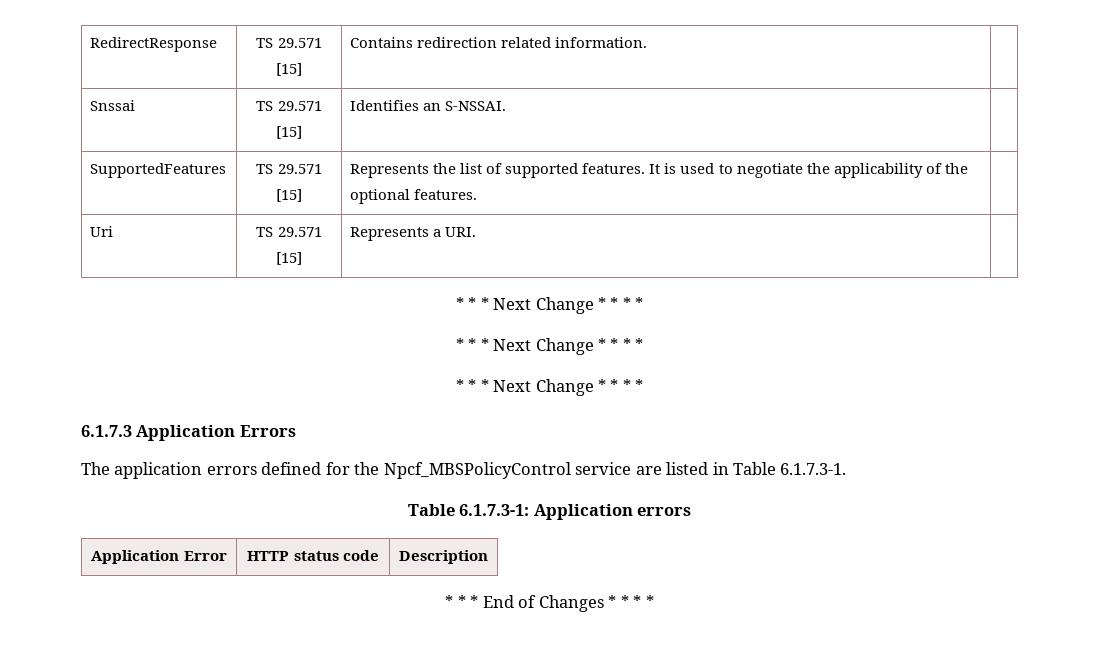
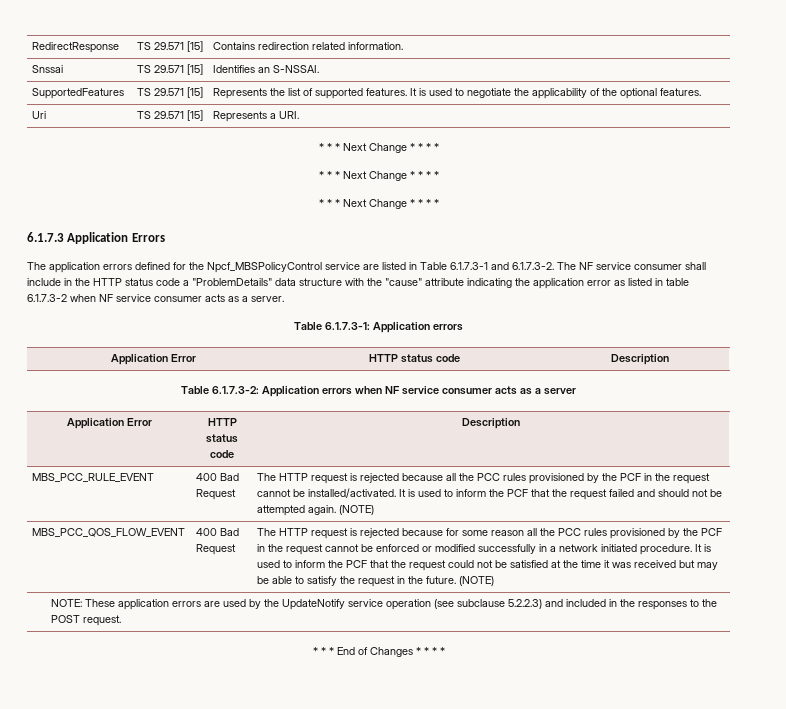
[780,463,847,475] 6.1.7.3-1. -> [450,262,706,270] [27,278,689,289] [27,294,284,302] 6.1.7.3-1 and 6.1.7.3-2. The NF service consumer shall include in the HTTP status code a "ProblemDetails" data structure with the "cause" attribute indicating the application error as listed in table 6.1.7.3-2 when NF service consumer acts as a server.
(488, 557) none -> [181,386,576,397] [67,418,152,429] [207,418,237,426] [206,434,238,443] [210,450,234,458] [462,418,520,429] [32,473,155,482] [196,473,240,481] [196,489,237,500] [257,473,711,484] [257,488,723,500] [257,505,375,516] [32,528,186,537] [196,528,240,536] [196,544,237,555] [257,528,723,539] [257,544,712,555] [257,560,719,571] [257,576,495,587] [51,599,718,610] [51,615,122,626] // Table 6.1.7.3-2: Application errors when NF service consumer acts as a server // Application Error | HTTP status code | Description // MBS_PCC_RULE_EVENT | 400 Bad Request | The HTTP request is rejected because all the PCC rules provisioned by the PCF in the request cannot be installed/activated. It is used to inform the PCF that the request failed and should not be attempted again. (NOTE) // MBS_PCC_QOS_FLOW_EVENT | 400 Bad Request | The HTTP request is rejected because for some reason all the PCC rules provisioned by the PCF in the request cannot be enforced or modified successfully in a network initiated procedure. It is used to inform the PCF that the request could not be satisfied at the time it was received but may be able to satisfy the request in the future. (NOTE) // NOTE: These application errors are used by the UpdateNotify service operation (see subclause 5.2.2.3) and included in the responses to the POST request.

